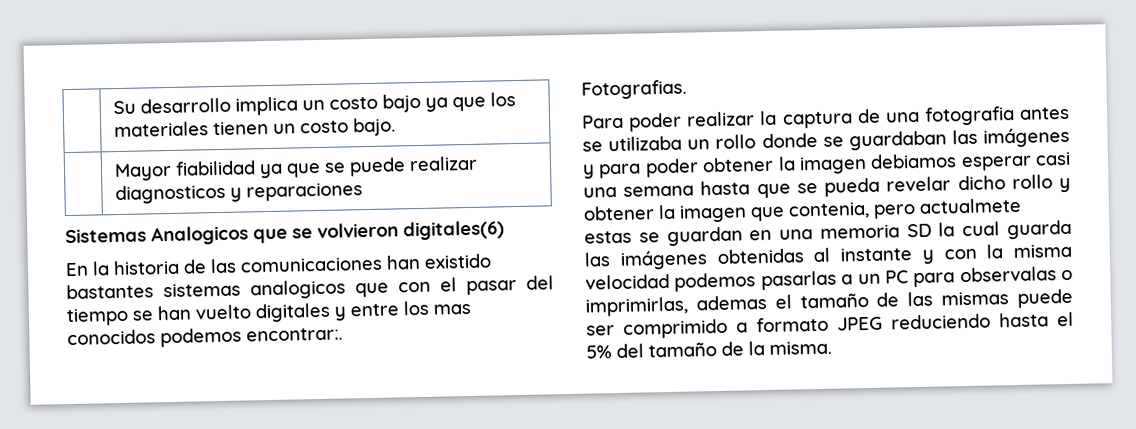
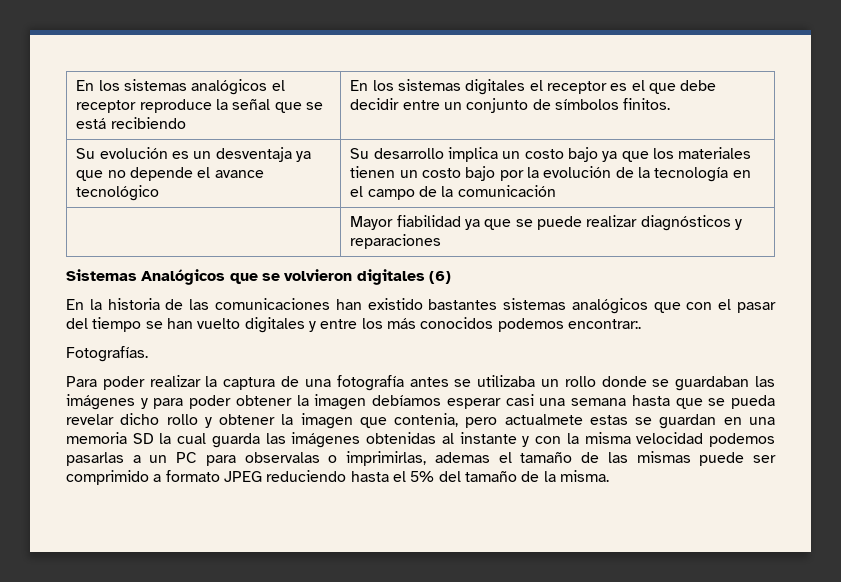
(113, 107) none -> [76,79,285,95] [76,99,324,113] [76,117,186,129] [350,79,717,95] [350,98,671,113] [76,147,312,162] [76,167,264,181] [76,185,160,201] En los sistemas analógicos el receptor reproduce la señal que se está recibiendo | En los sistemas digitales el receptor es el que debe decidir entre un conjunto de símbolos finitos. // Su evolución es un desventaja ya que no depende el avance tecnológico
[353,117,397,137] bajo. -> [465,166,751,182] [350,185,556,200] bajo por la evolución de la tecnología en el campo de la comunicación
[115,183,227,205] diagnosticos -> [640,215,731,231] diagnósticos
[151,225,249,246] Analogicos -> [141,269,226,285] Analógicos
[403,220,505,241] digitales(6) -> [356,269,451,285] digitales (6)
[250,279,346,300] analogicos -> [571,298,648,314] analógicos
[433,303,471,315] mas -> [386,318,416,329] más
[581,79,687,100] Fotografias. -> [66,346,148,362] Fotografías.
[923,106,1015,126] fotografia -> [336,375,404,391] fotografía
[870,153,958,169] debiamos -> [372,395,442,406] debíamos

